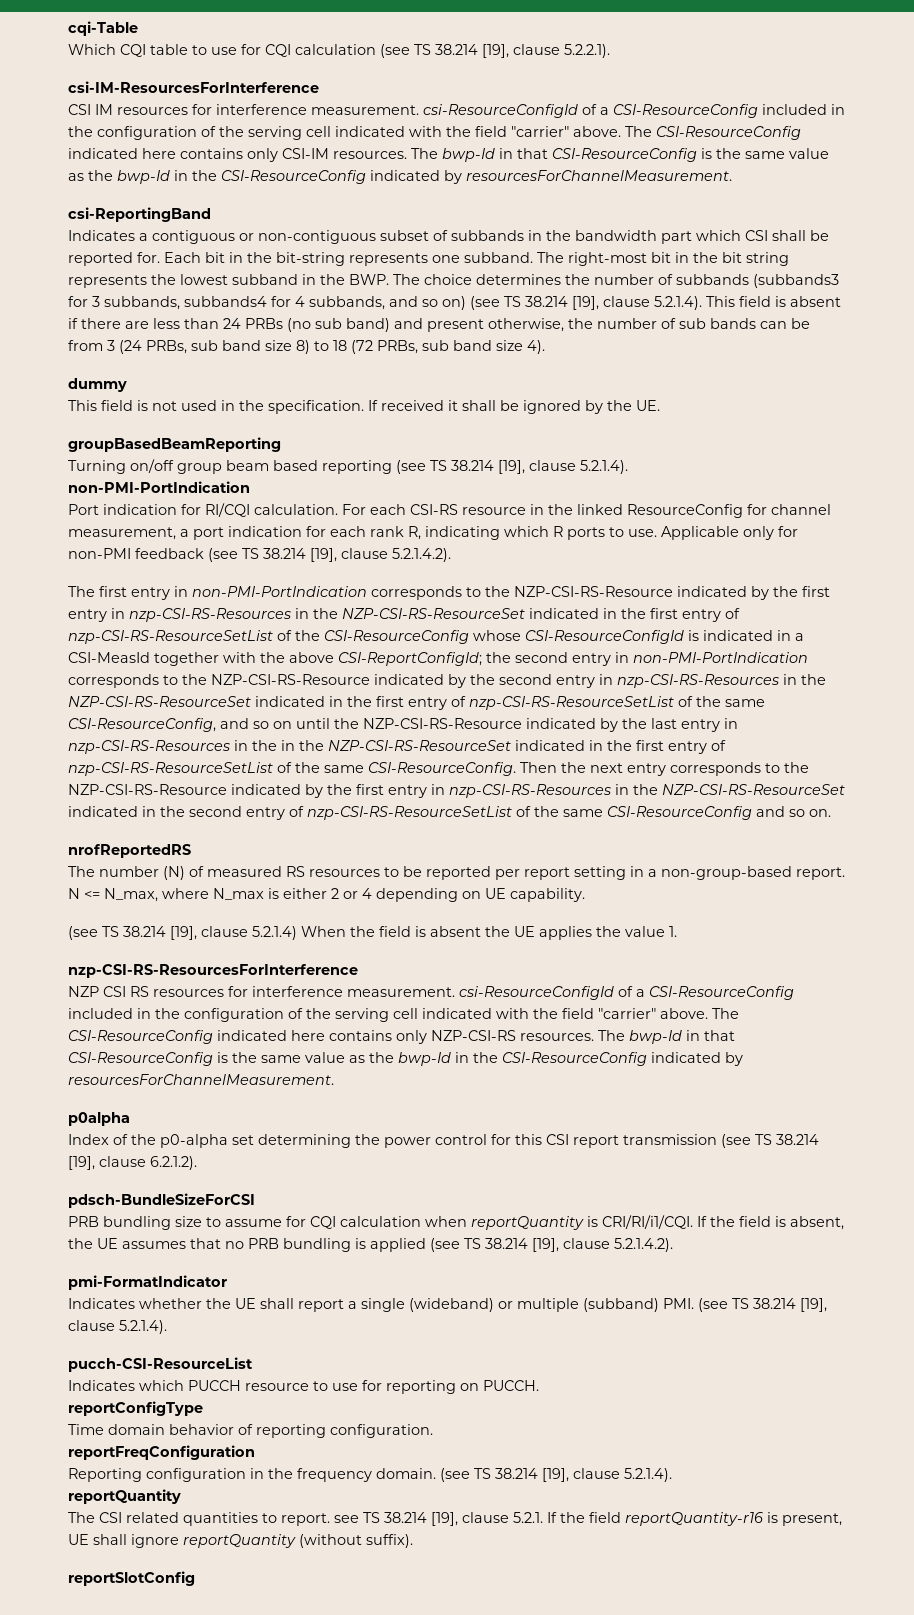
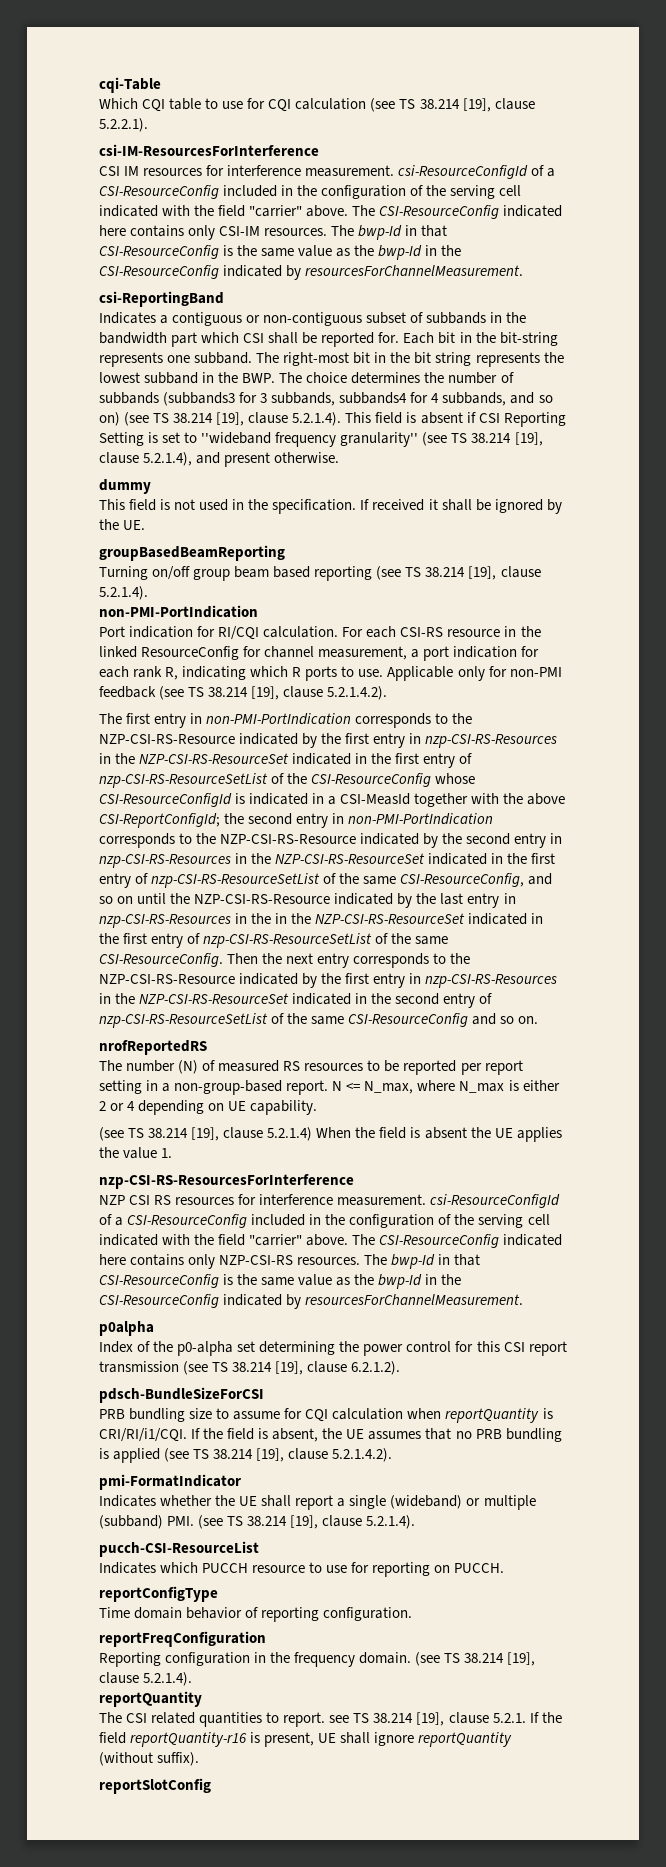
[81,318,810,332] [68,340,545,354] there are less than 24 PRBs (no sub band) and present otherwise, the number of sub bands can be from 3 (24 PRBs, sub band size 8) to 18 (72 PRBs, sub band size 4). -> [478,412,566,427] [99,432,543,447] [99,452,340,467] CSI Reporting Setting is set to ''wideband frequency granularity'' (see TS 38.214 [19], clause 5.2.1.4), and present otherwise.

